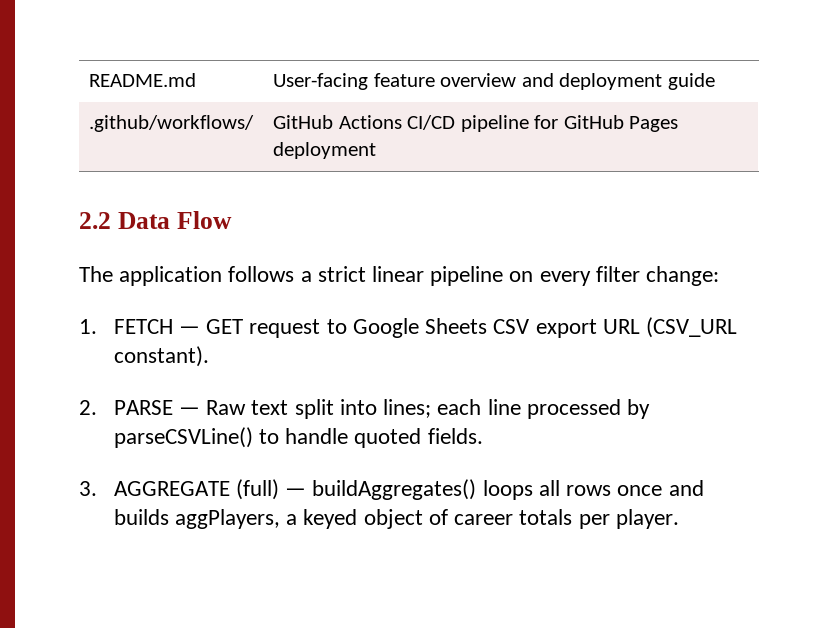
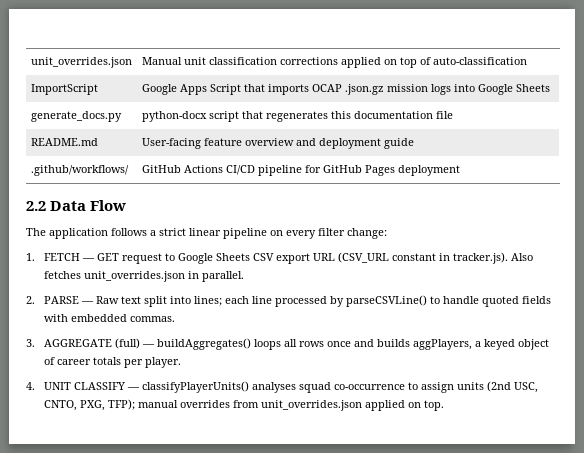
(88, 80) none -> [30,57,132,68] [141,57,527,68] [30,84,98,95] [141,84,550,95] [30,111,122,122] [141,111,453,122] unit_overrides.json | Manual unit classification corrections applied on top of auto-classification // ImportScript | Google Apps Script that imports OCAP .json.gz mission logs into Google Sheets // generate_docs.py | python-docx script that regenerates this documentation file //
[113,346,209,367] constant). -> [392,252,534,264] [44,271,245,282] constant in tracker.js). Also fetches unit_overrides.json in parallel.
[427,428,483,444] fields. -> [522,296,552,304] [44,314,176,322] fields with embedded commas.
(679, 519) none -> [26,381,539,393] [44,399,445,411] // 4. UNIT CLASSIFY — classifyPlayerUnits() analyses squad co-occurrence to assign units (2nd USC, CNTO, PXG, TFP); manual overrides from unit_overrides.json applied on top.

